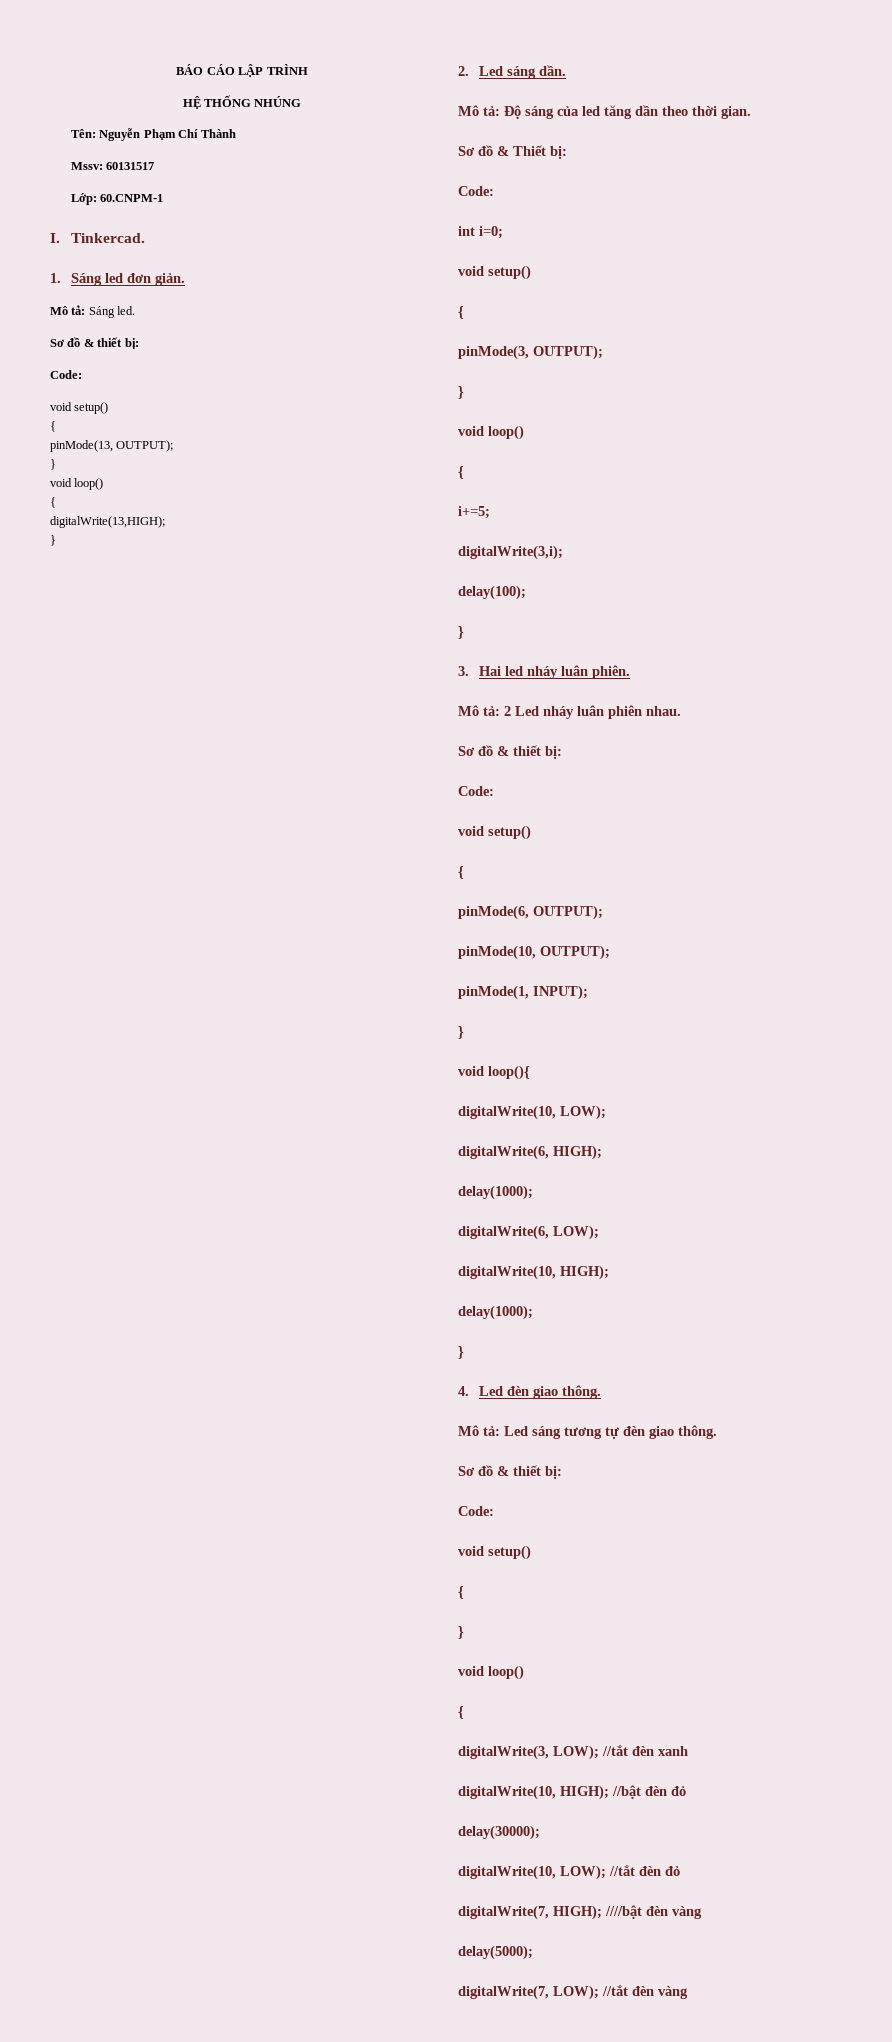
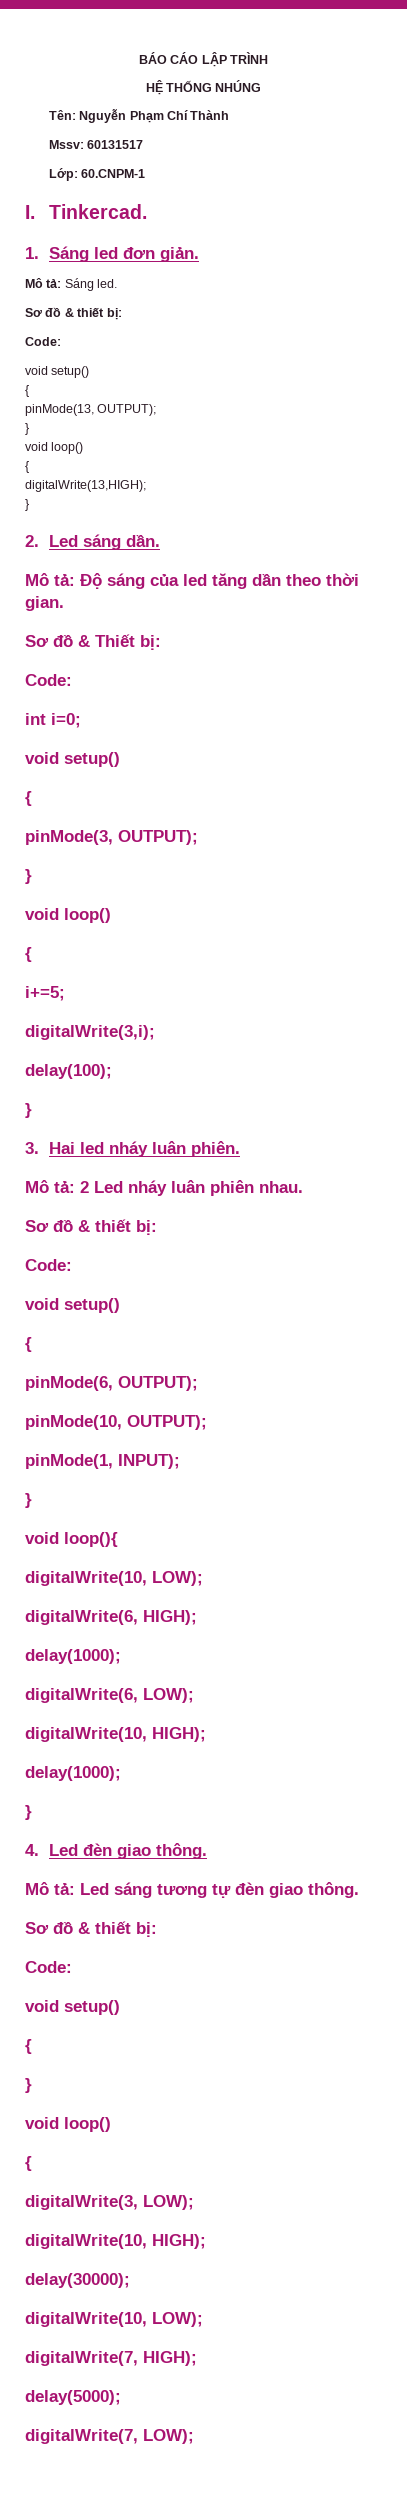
[602,1745,688,1756] [458,1785,686,1800] //tắt đèn xanh // digitalWrite(10, HIGH); //bật đèn đỏ -> [25,2234,206,2249] // digitalWrite(10, HIGH);
[609,1865,680,1876] //tắt đèn đỏ -> (203, 2319) none
[605,1905,702,1919] ////bật đèn vàng -> (197, 2358) none
[602,1985,688,1999] //tắt đèn vàng -> (194, 2436) none

